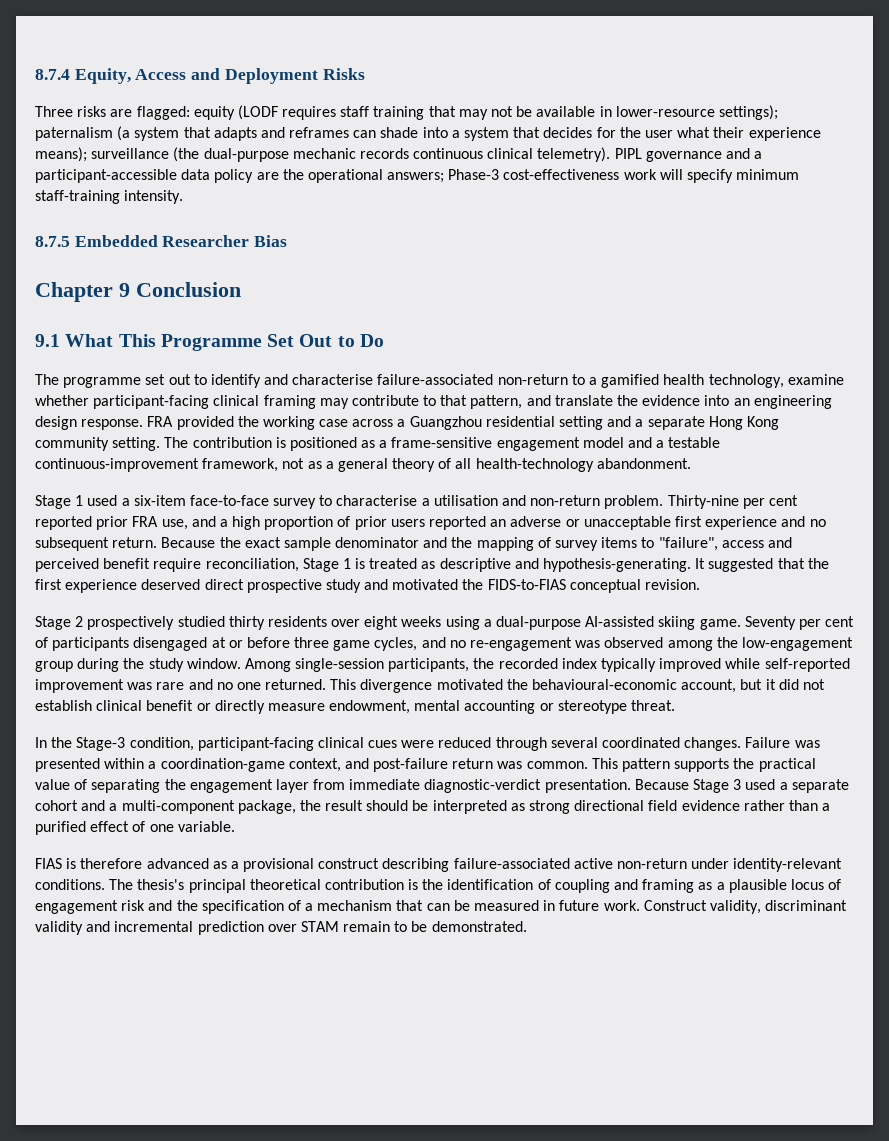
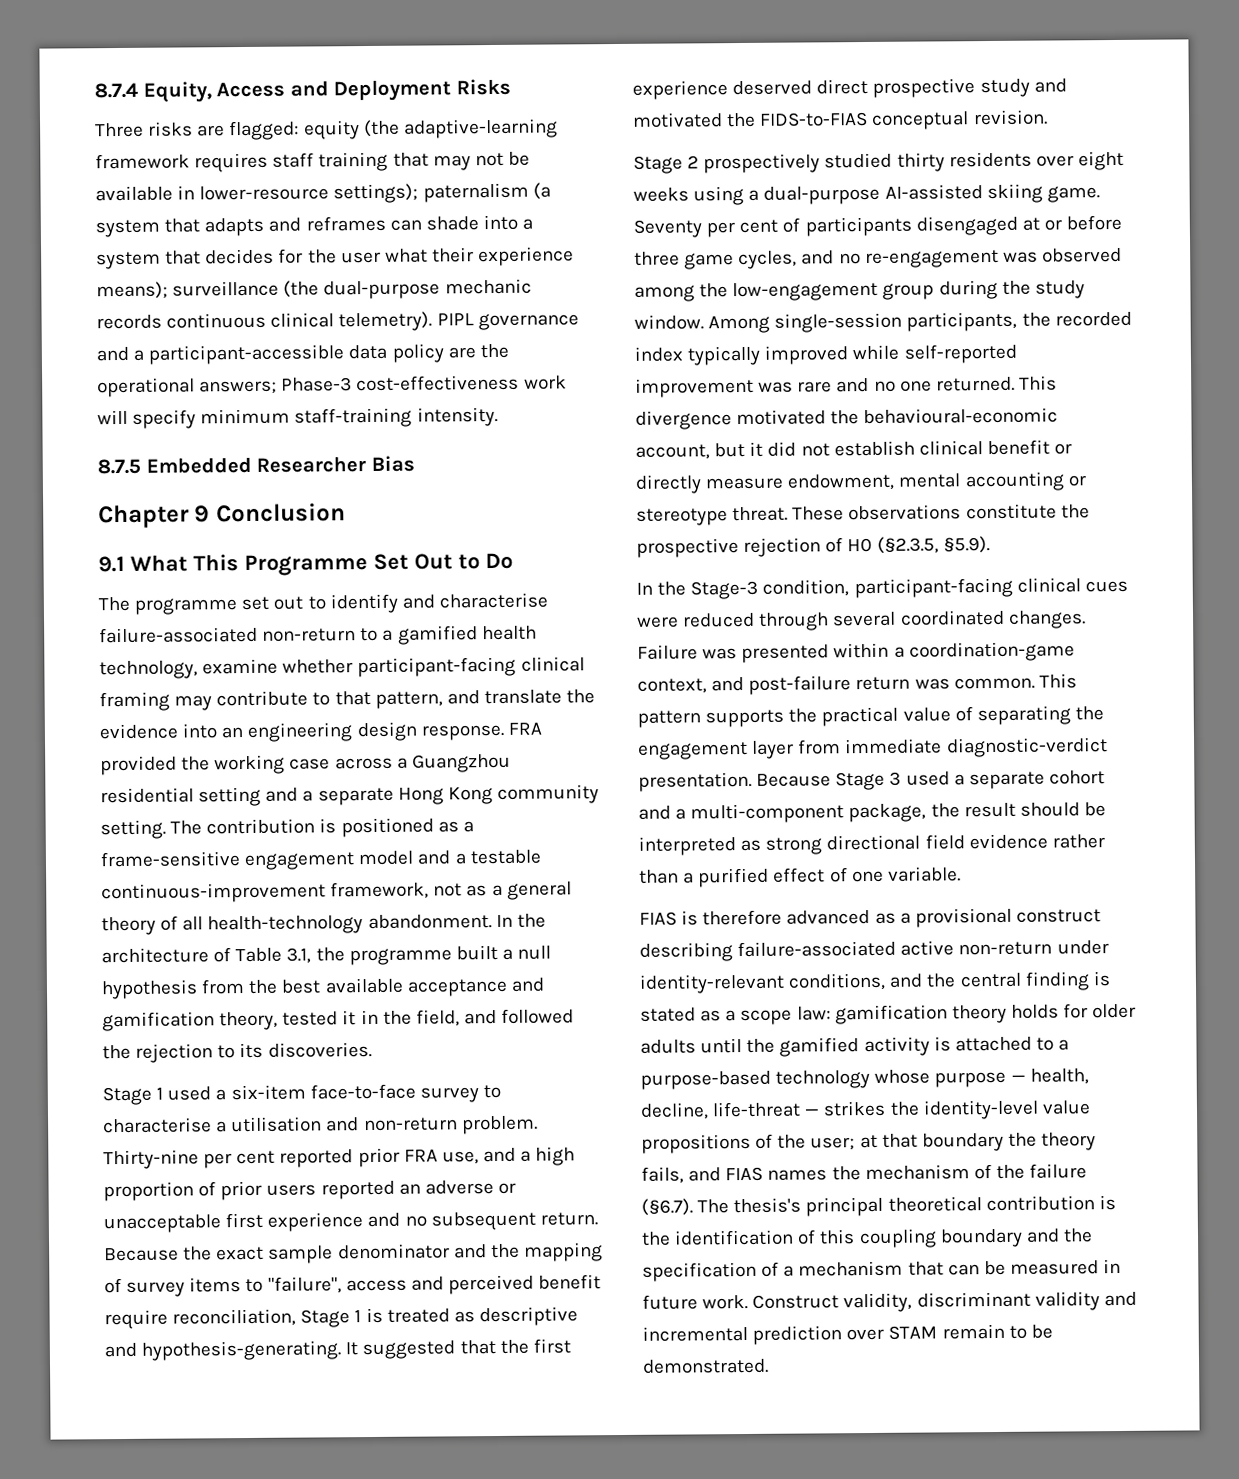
[237,105,278,120] (LODF -> [363,118,558,139] [95,153,190,170] (the adaptive-learning framework
(691, 463) none -> [495,913,546,928] [101,944,552,966] [101,977,545,1000] [102,1008,575,1032] [102,1042,372,1063] In the architecture of Table 3.1, the programme built a null hypothesis from the best available acceptance and gamification theory, tested it in the field, and followed the rejection to its discoveries.
(676, 705) none -> [792,503,1090,521] [636,536,990,558] These observations constitute the prospective rejection of H0 (§2.3.5, §5.9).
[35,879,105,890] conditions. -> [788,971,1110,991] [640,1003,1137,1026] [640,1036,1070,1057] [640,1068,1089,1090] [640,1099,1091,1120] [641,1132,1097,1154] [641,1163,1088,1184] [641,1198,693,1216] conditions, and the central finding is stated as a scope law: gamification theory holds for older adults until the gamified activity is attached to a purpose-based technology whose purpose — health, decline, life-threat — strikes the identity-level value propositions of the user; at that boundary the theory fails, and FIAS names the mechanism of the failure (§6.7).
[554,879,842,893] [35,900,146,914] coupling and framing as a plausible locus of engagement risk -> [819,1228,1023,1249] this coupling boundary

